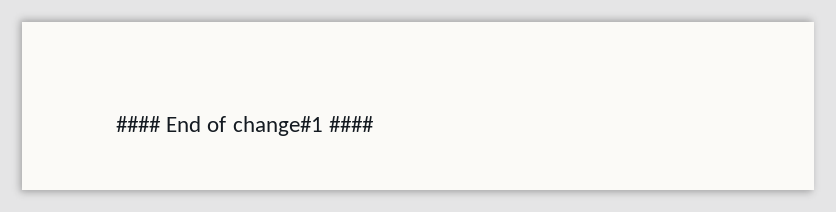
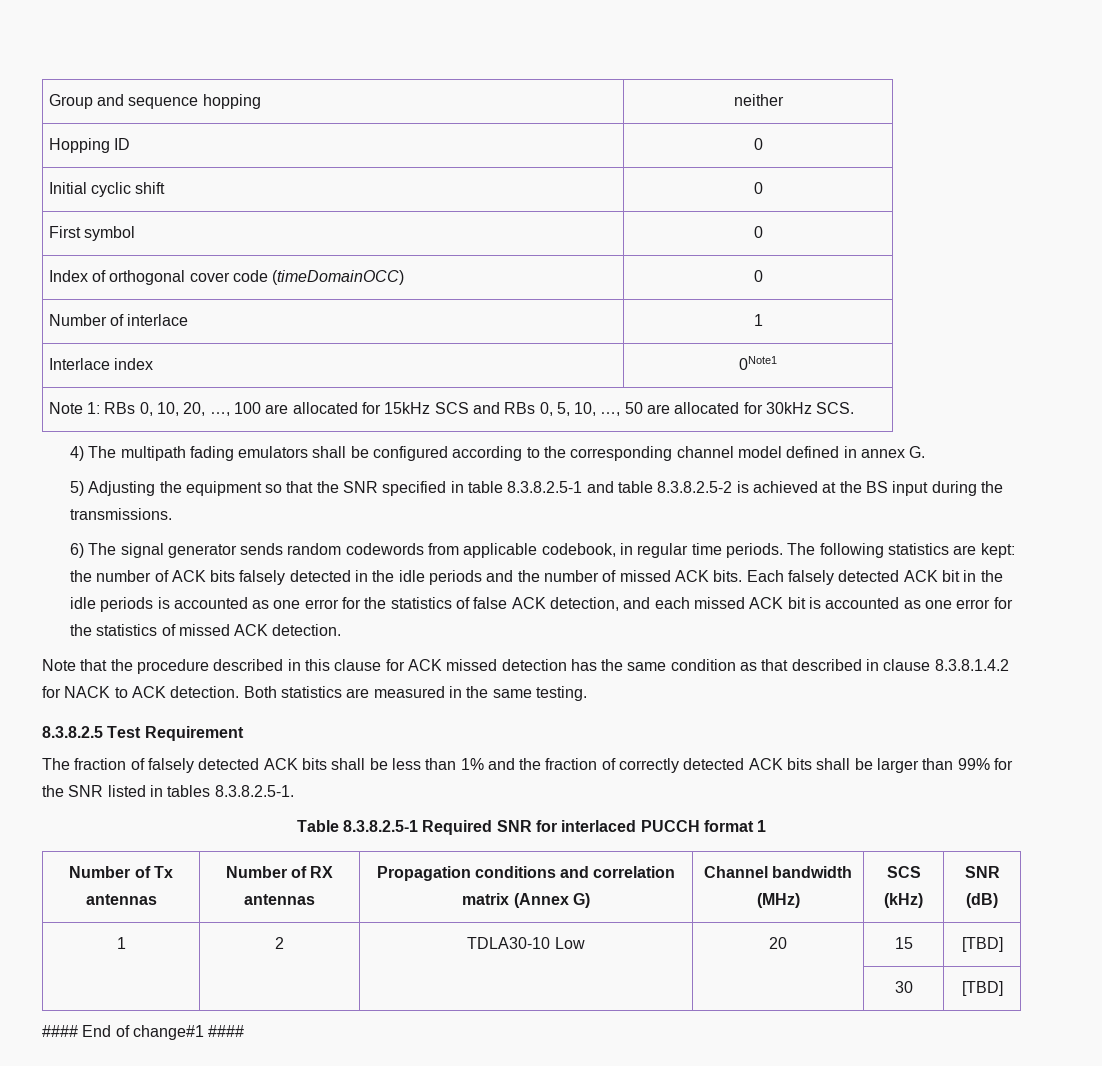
(116, 124) none -> [48,94,261,109] [733,94,784,106] [48,138,131,153] [753,138,763,150] [48,182,166,197] [753,182,763,194] [48,226,136,241] [753,226,763,238] [48,270,405,285] [753,270,763,282] [48,314,189,326] [753,314,763,326] [48,358,154,370] [738,356,777,370] [48,402,855,416] [69,446,926,461] [69,481,1003,496] [69,508,172,520] [69,543,1015,558] [69,570,1003,585] [69,597,1013,612] [69,624,342,636] [42,659,1009,674] [42,686,587,701] [42,726,244,741] [42,758,1014,773] [42,785,294,797] [296,820,767,835] [69,866,173,878] [85,894,157,905] [225,866,334,878] [244,894,315,905] [376,866,676,881] [462,893,590,908] [703,866,853,878] [756,893,800,908] [886,866,921,878] [884,893,923,908] [964,866,1000,878] [966,893,998,908] [116,937,126,949] [275,937,284,949] [467,937,585,949] [769,937,787,949] [894,937,913,949] [961,937,1003,952] [894,981,913,993] [961,981,1003,996] Group and sequence hopping | neither // Hopping ID | 0 // Initial cyclic shift | 0 // First symbol | 0 // Index of orthogonal cover code (timeDomainOCC) | 0 // Number of interlace | 1 // Interlace index | 0Note1 // Note 1: RBs 0, 10, 20, …, 100 are allocated for 15kHz SCS and RBs 0, 5, 10, …, 50 are allocated for 30kHz SCS. // 4) The multipath fading emulators shall be configured according to the corresponding channel model defined in annex G. // 5) Adjusting the equipment so that the SNR specified in table 8.3.8.2.5-1 and table 8.3.8.2.5-2 is achieved at the BS input during the transmissions. // 6) The signal generator sends random codewords from applicable codebook, in regular time periods. The following statistics are kept: the number of ACK bits falsely detected in the idle periods and the number of missed ACK bits. Each falsely detected ACK bit in the idle periods is accounted as one error for the statistics of false ACK detection, and each missed ACK bit is accounted as one error for the statistics of missed ACK detection. // Note that the procedure described in this clause for ACK missed detection has the same condition as that described in clause 8.3.8.1.4.2 for NACK to ACK detection. Both statistics are measured in the same testing. // 8.3.8.2.5 Test Requirement // The fraction of falsely detected ACK bits shall be less than 1% and the fraction of correctly detected ACK bits shall be larger than 99% for the SNR listed in tables 8.3.8.2.5-1. // Table 8.3.8.2.5-1 Required SNR for interlaced PUCCH format 1 // Number of Tx antennas | Number of RX antennas | Propagation conditions and correlation matrix (Annex G) | Channel bandwidth (MHz) | SCS (kHz) | SNR (dB) // 1 | 2 | TDLA30-10 Low | 20 | 15 | [TBD] // | | | | 30 | [TBD] //

